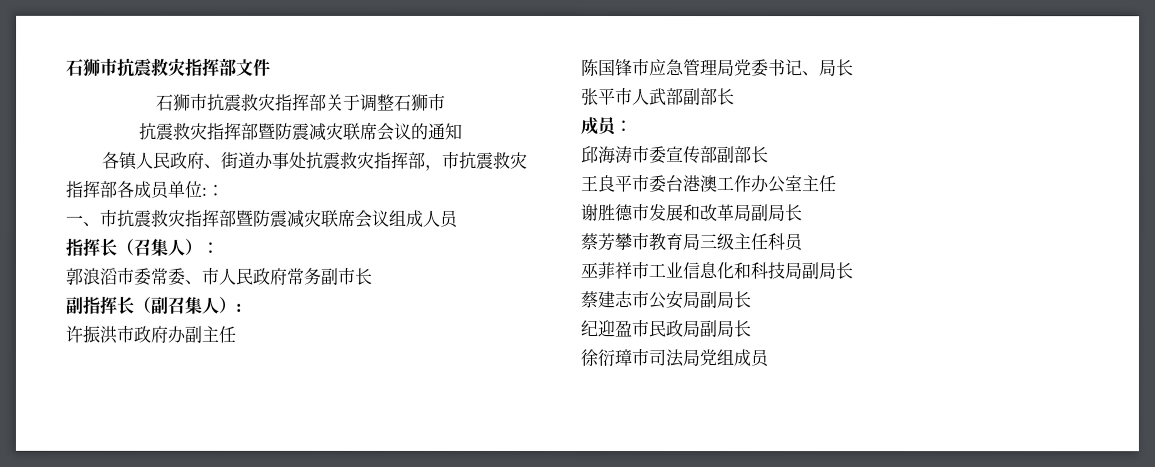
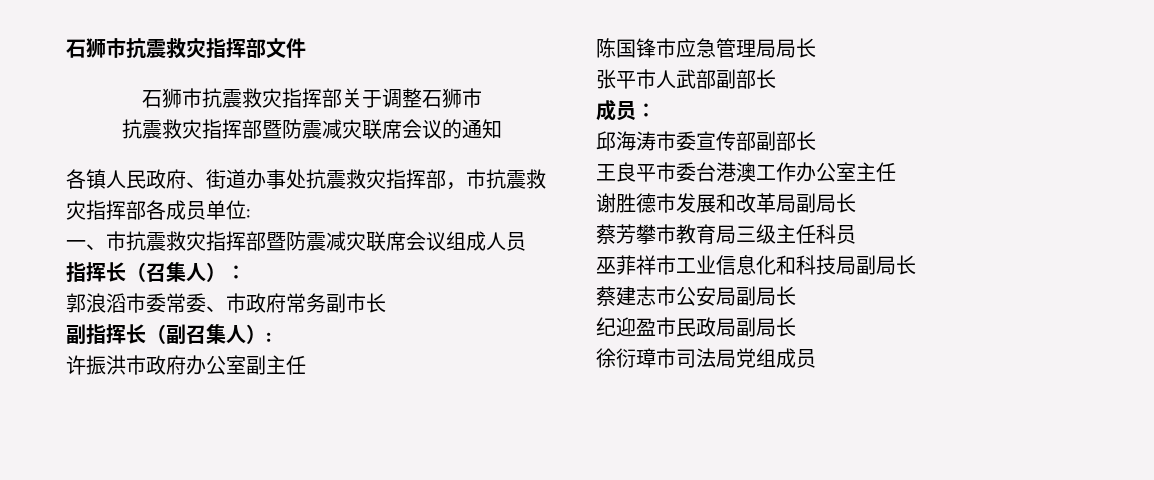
[207,184,225,196] ： -> (251, 213) none
[218,267,253,285] 人民 -> (246, 303) none
(186, 334) none -> [206,355,246,375] 公室
[734,59,820,78] 党委书记、 -> (776, 48) none

